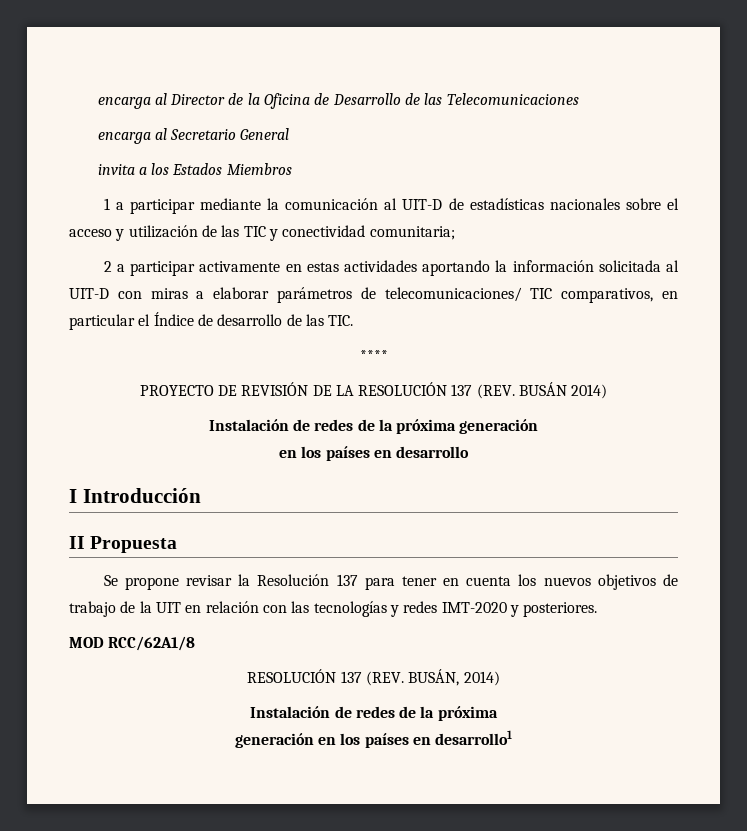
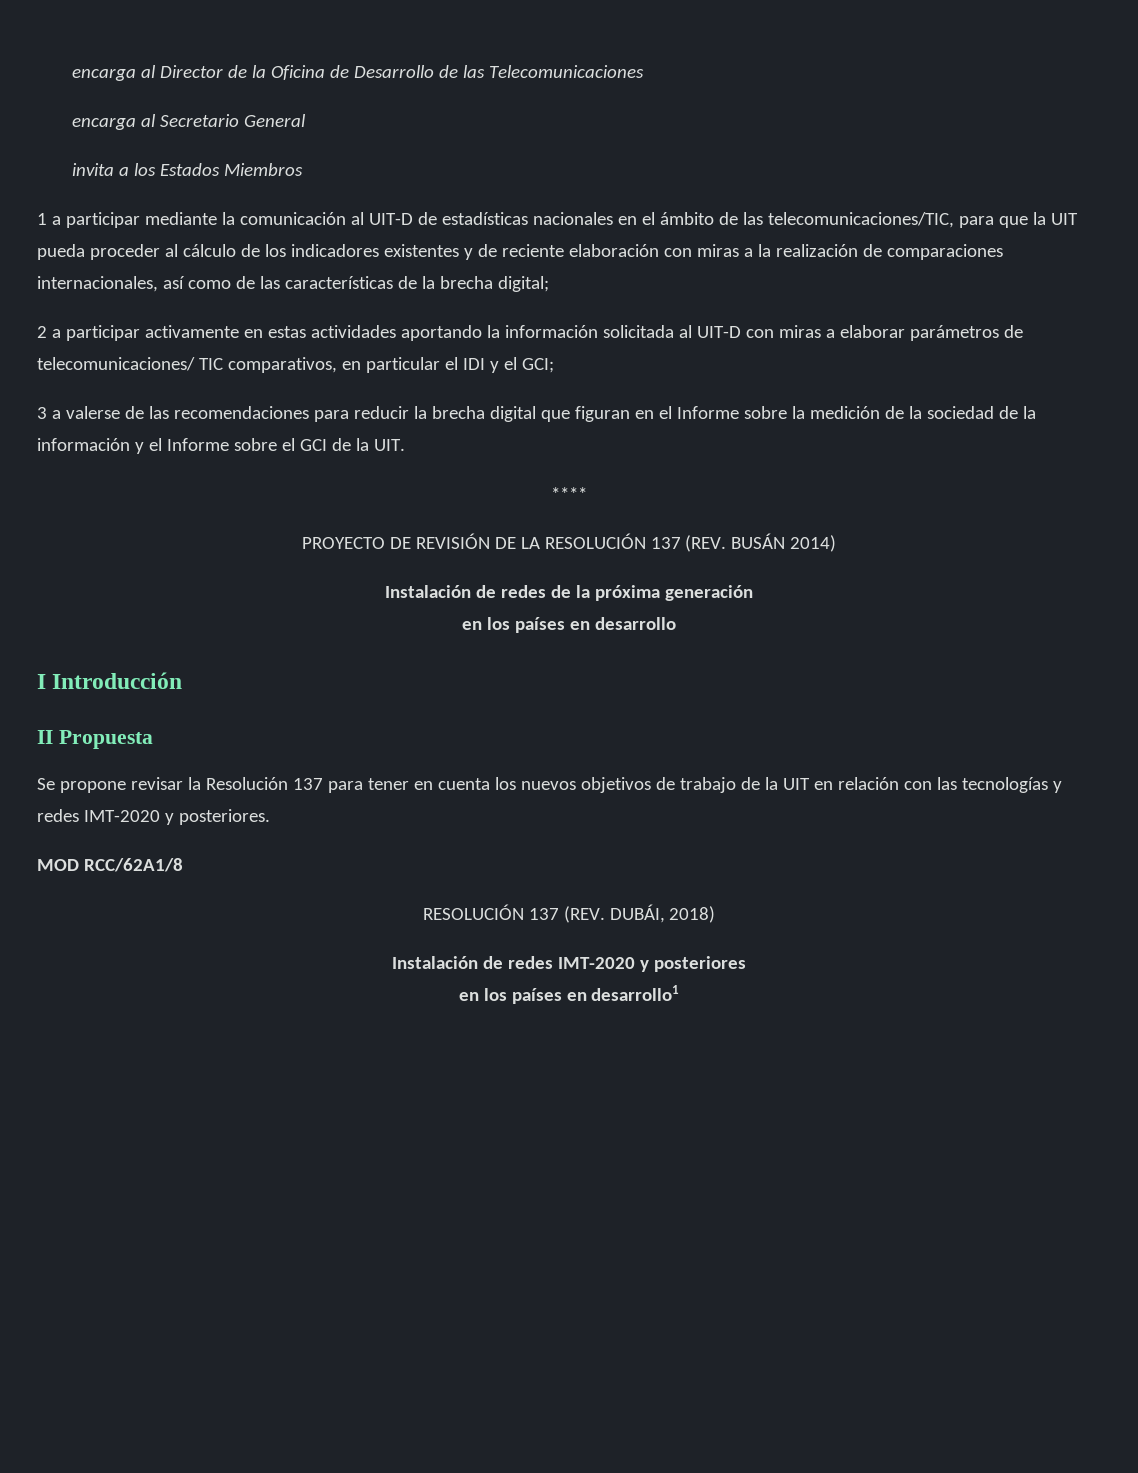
[625,198,679,210] [69,225,455,241] sobre el acceso y utilización de las TIC y conectividad comunitaria; -> [617,212,1078,228] [37,244,1003,260] [37,276,549,292] en el ámbito de las telecomunicaciones/TIC, para que la UIT pueda proceder al cálculo de los indicadores existentes y de reciente elaboración con miras a la realización de comparaciones internacionales, así como de las características de la brecha digital;
[153,312,354,326] Índice de desarrollo de las TIC. -> [462,357,554,373] [37,406,1036,422] [37,438,405,454] IDI y el GCI; // 3 a valerse de las recomendaciones para reducir la brecha digital que figuran en el Informe sobre la medición de la sociedad de la información y el Informe sobre el GCI de la UIT.
[408,669,500,686] [250,706,498,721] [234,733,314,748] BUSÁN, 2014) // Instalación de redes de la próxima // generación -> [609,904,716,923] [392,956,746,972] DUBÁI, 2018) // Instalación de redes IMT-2020 y posteriores //

